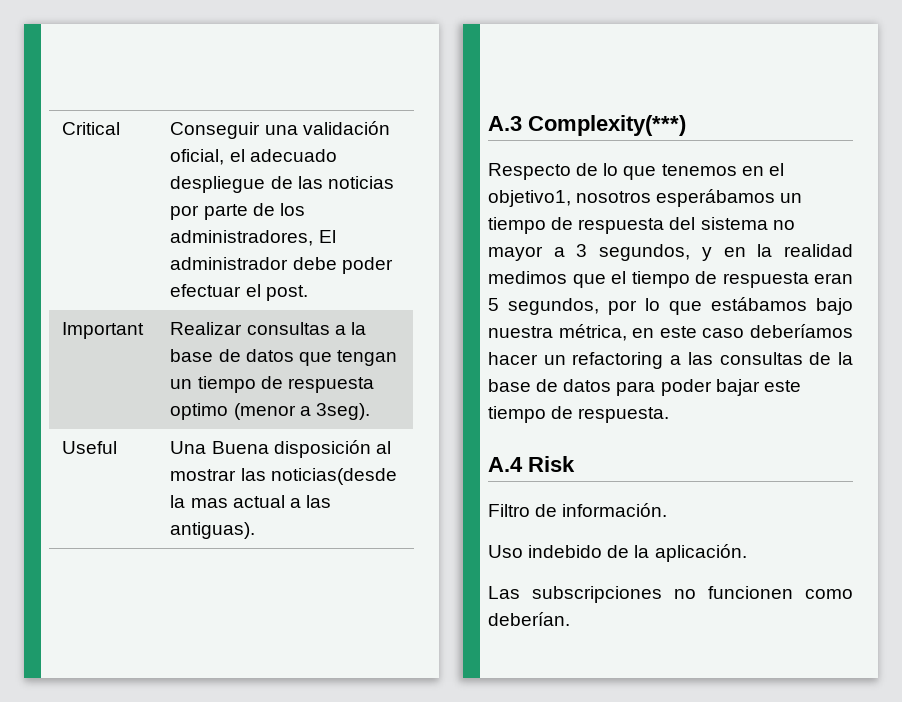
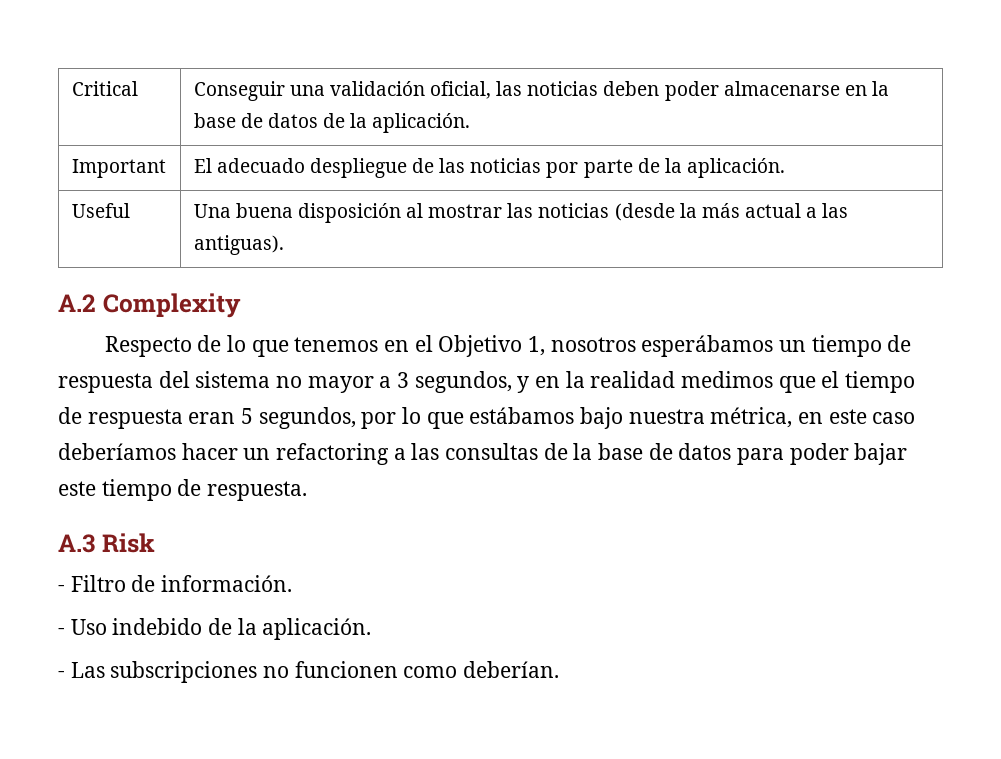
[229,149,245,162] el -> [496,81,889,101] [193,113,471,133] [71,159,166,178] [193,158,212,173] las noticias deben poder almacenarse en la base de datos de la aplicación. // Important | El
[279,203,305,216] [170,230,336,246] [170,257,393,274] [170,284,308,301] [62,322,145,339] [170,322,366,335] [170,349,398,366] [170,376,374,393] [170,403,370,420] los administradores, El administrador debe poder efectuar el post. // Important | Realizar consultas a la base de datos que tengan un tiempo de respuesta optimo (menor a 3seg). -> [664,158,785,178] la aplicación.
[211,441,269,454] Buena -> [235,203,293,218] buena
[270,468,397,485] [170,495,228,508] noticias(desde la mas -> [538,203,740,221] noticias (desde la más
[488,115,686,136] A.3 Complexity(***) -> [58,293,241,318] A.2 Complexity
[488,190,571,207] objetivo1, -> [438,335,546,357] Objetivo 1,
[488,457,523,472] A.4 -> [58,534,95,553] A.3
(575, 464) none -> [58,585,65,592] -
(668, 510) none -> [58,628,65,635] -
(747, 553) none -> [58,671,65,678] -

